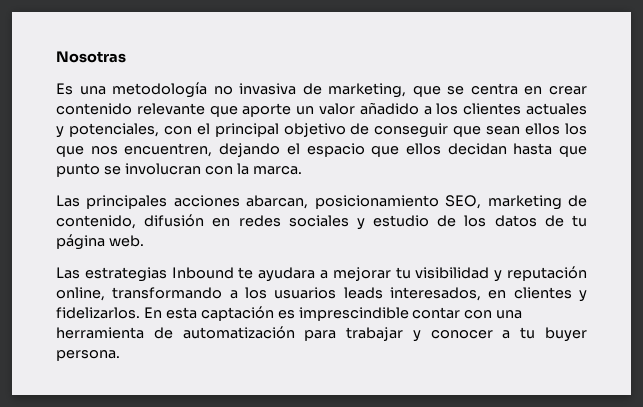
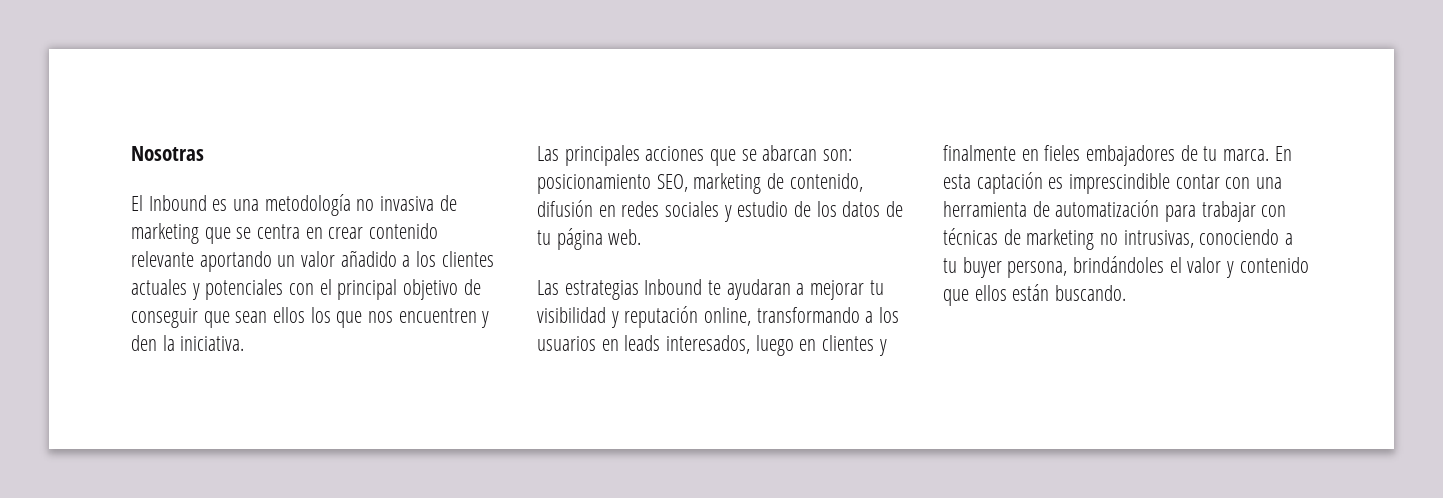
[56,83,73,95] Es -> [131,195,228,211] El Inbound es
[328,83,407,98] marketing, -> [131,223,199,244] marketing
[209,103,292,117] que aporte -> [199,251,272,272] aportando
[68,123,159,137] potenciales, -> [205,279,284,300] potenciales
[124,143,587,157] [56,163,302,177] encuentren, dejando el espacio que ellos decidan hasta que punto se involucran con la marca. -> [398,308,490,328] [131,335,245,351] encuentren y den la iniciativa.
[246,195,309,209] abarcan, -> [710,145,853,166] que se abarcan son:
[258,267,316,282] ayudara -> [726,279,791,300] ayudaran
(337, 293) none -> [601,339,619,351] en
(481, 294) none -> [755,335,794,356] luego
[56,307,140,319] fidelizarlos. -> [943,145,1270,166] finalmente en fieles embajadores de tu marca.
[412,327,587,342] [56,350,120,361] y conocer a tu buyer persona. -> [1261,205,1287,217] [943,228,1294,250] [943,256,1309,278] [943,284,1127,306] con técnicas de marketing no intrusivas, conociendo a tu buyer persona, brindándoles el valor y contenido que ellos están buscando.

